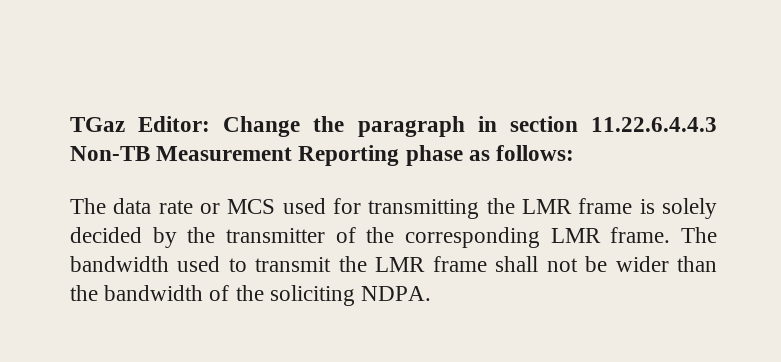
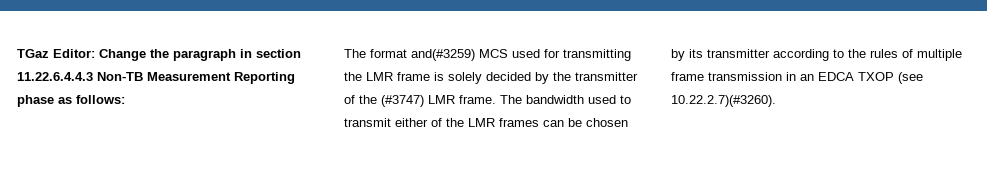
[113,198,221,214] data rate or -> [370,49,475,61] format and(#3259)
[405,227,540,248] corresponding -> [381,95,424,107] (#3747)
[338,256,717,272] [70,285,432,306] the LMR frame shall not be wider than the bandwidth of the soliciting NDPA. -> [395,118,628,127] [671,49,962,61] [671,72,923,84] [671,95,776,107] either of the LMR frames can be chosen by its transmitter according to the rules of multiple frame transmission in an EDCA TXOP (see 10.22.2.7)(#3260).

